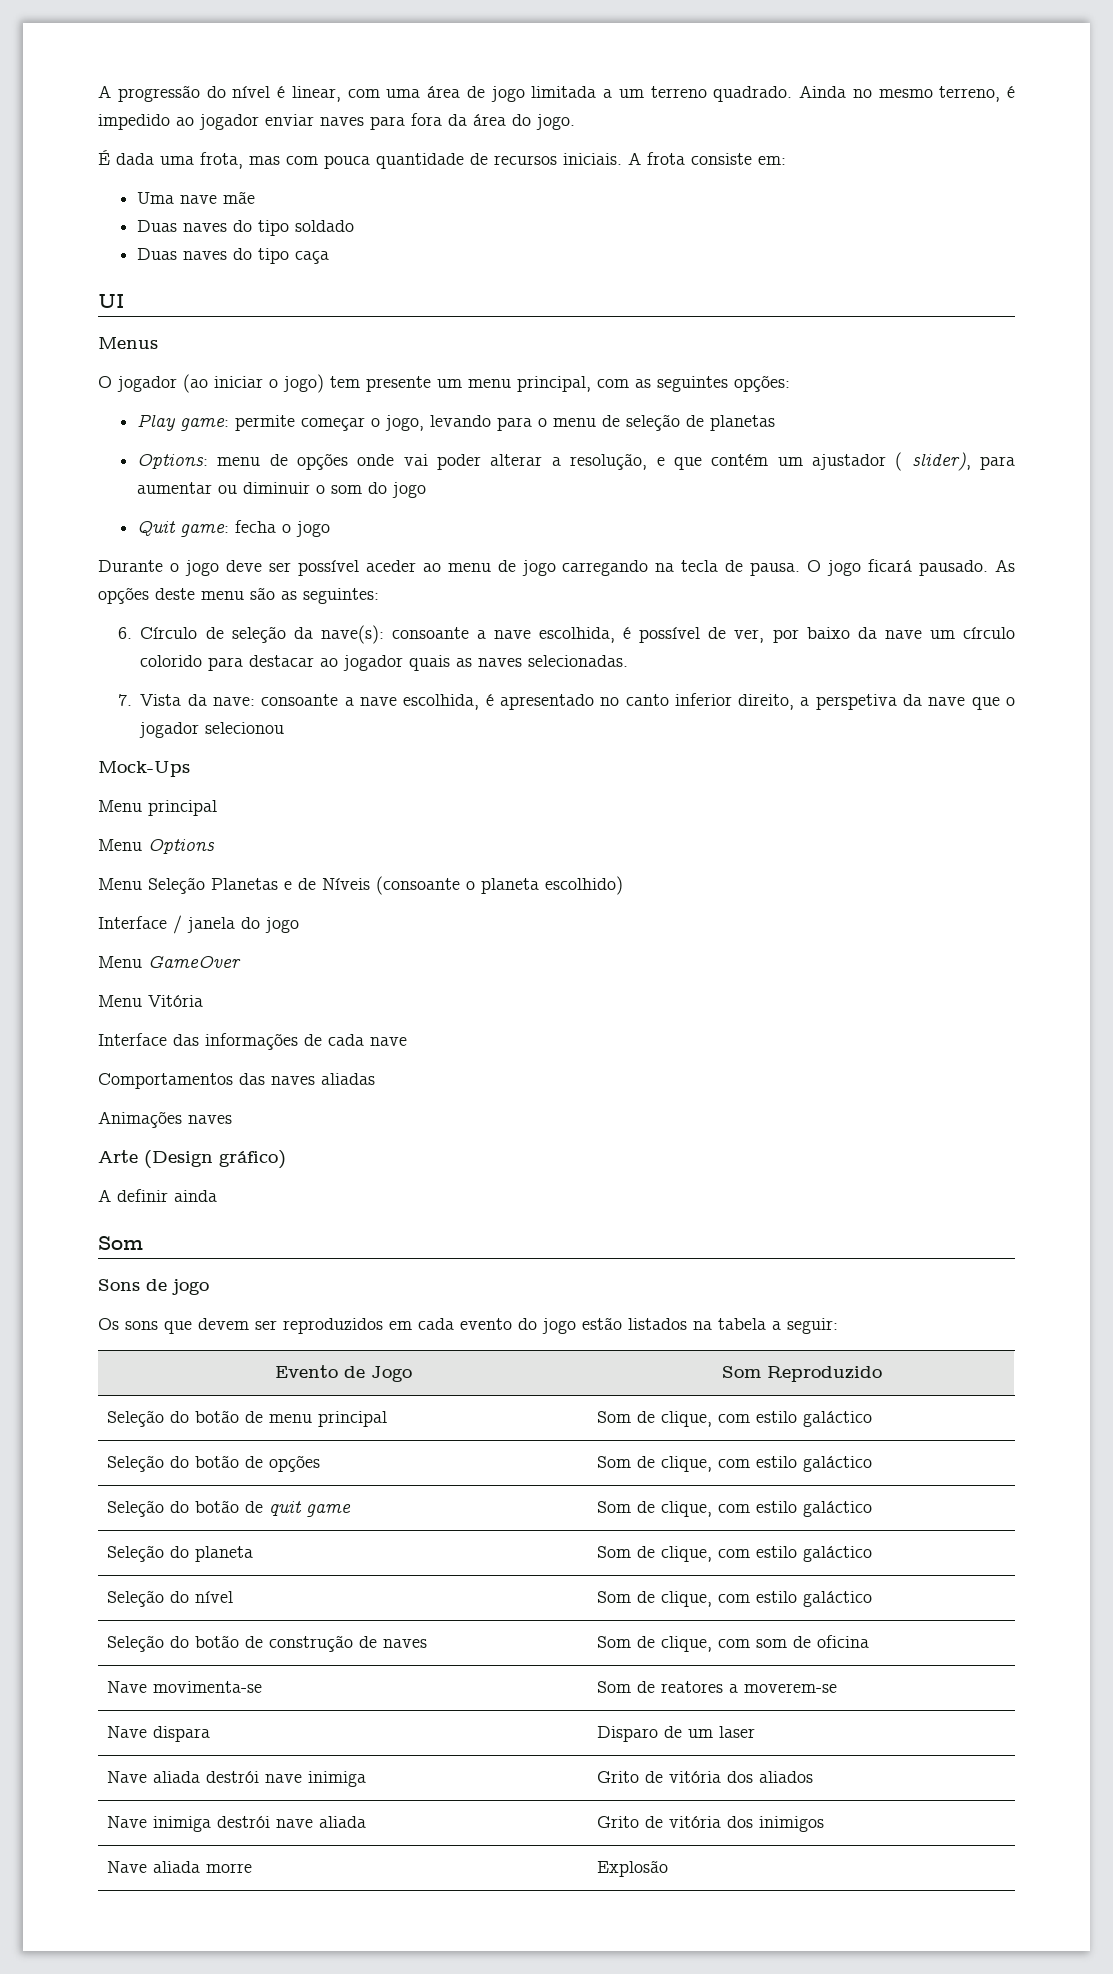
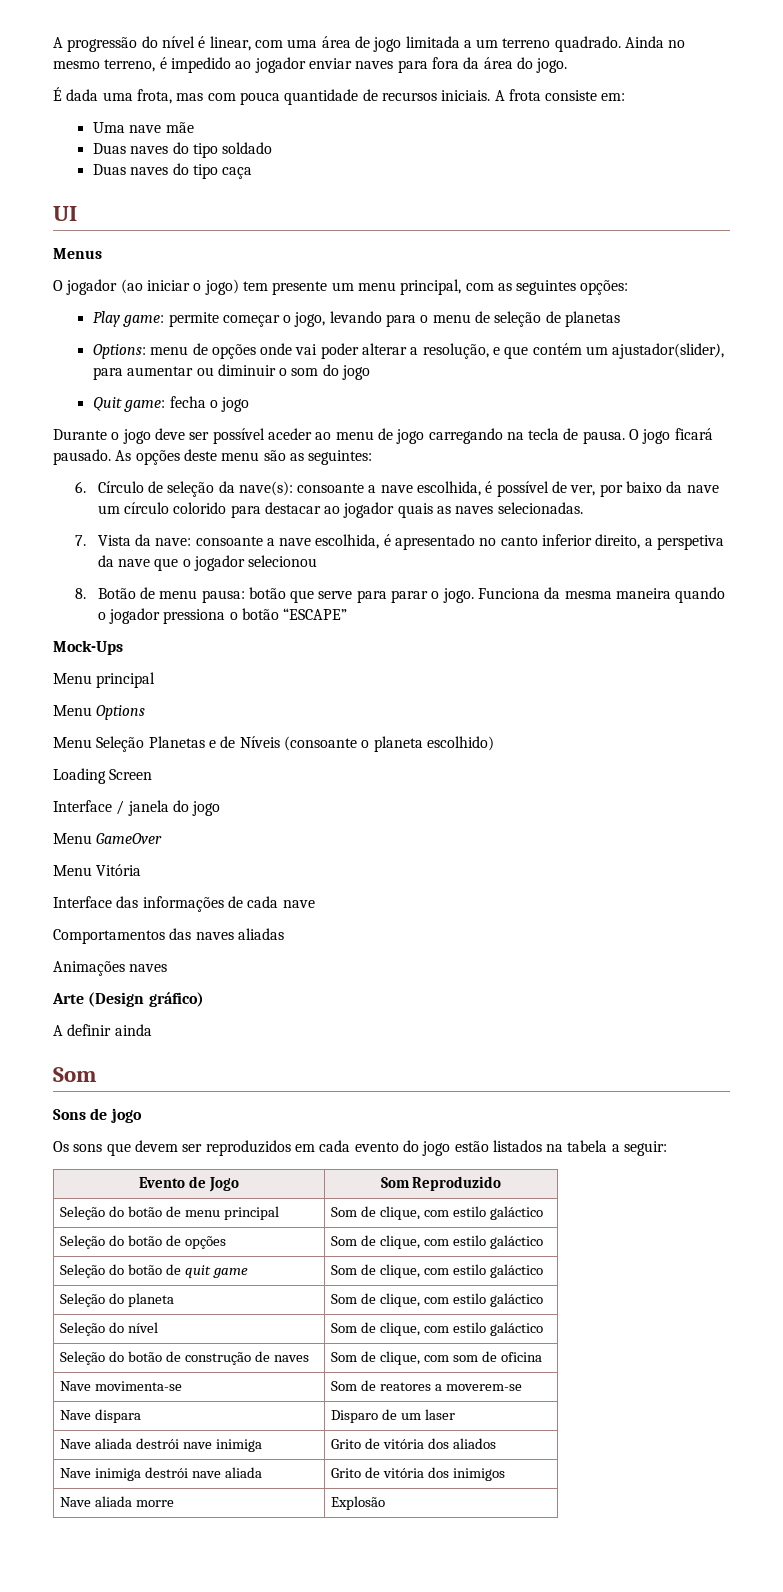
[811,452,971,471] ajustador ( slider), -> [612,343,725,359] ajustador(slider),
(285, 728) none -> [75,587,726,603] [97,608,348,624] // 8. Botão de menu pausa: botão que serve para parar o jogo. Funciona da mesma maneira quando o jogador pressiona o botão “ESCAPE”
(623, 885) none -> [53,768,153,784] // Loading Screen

